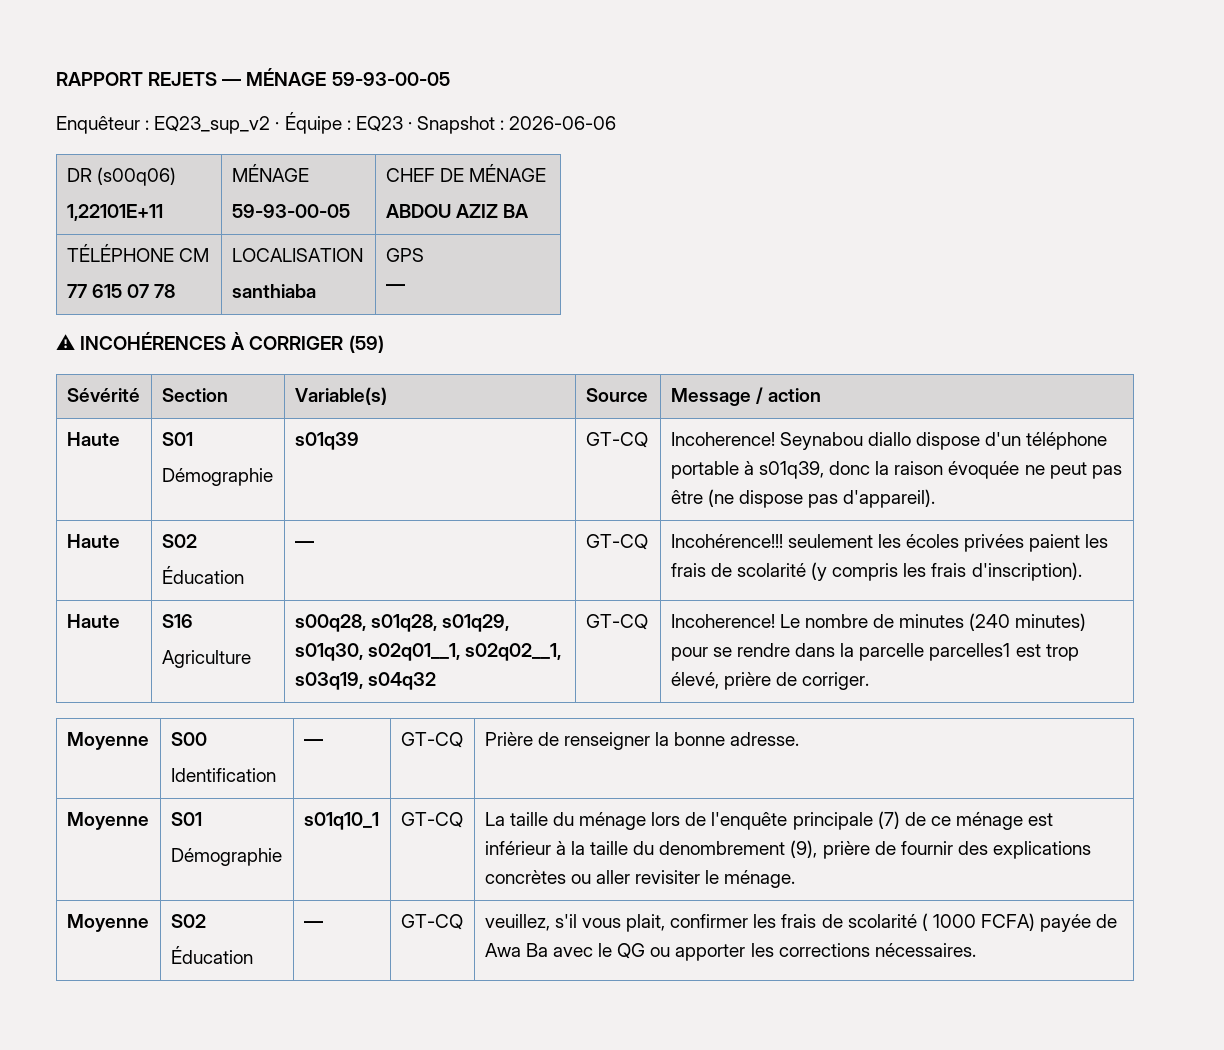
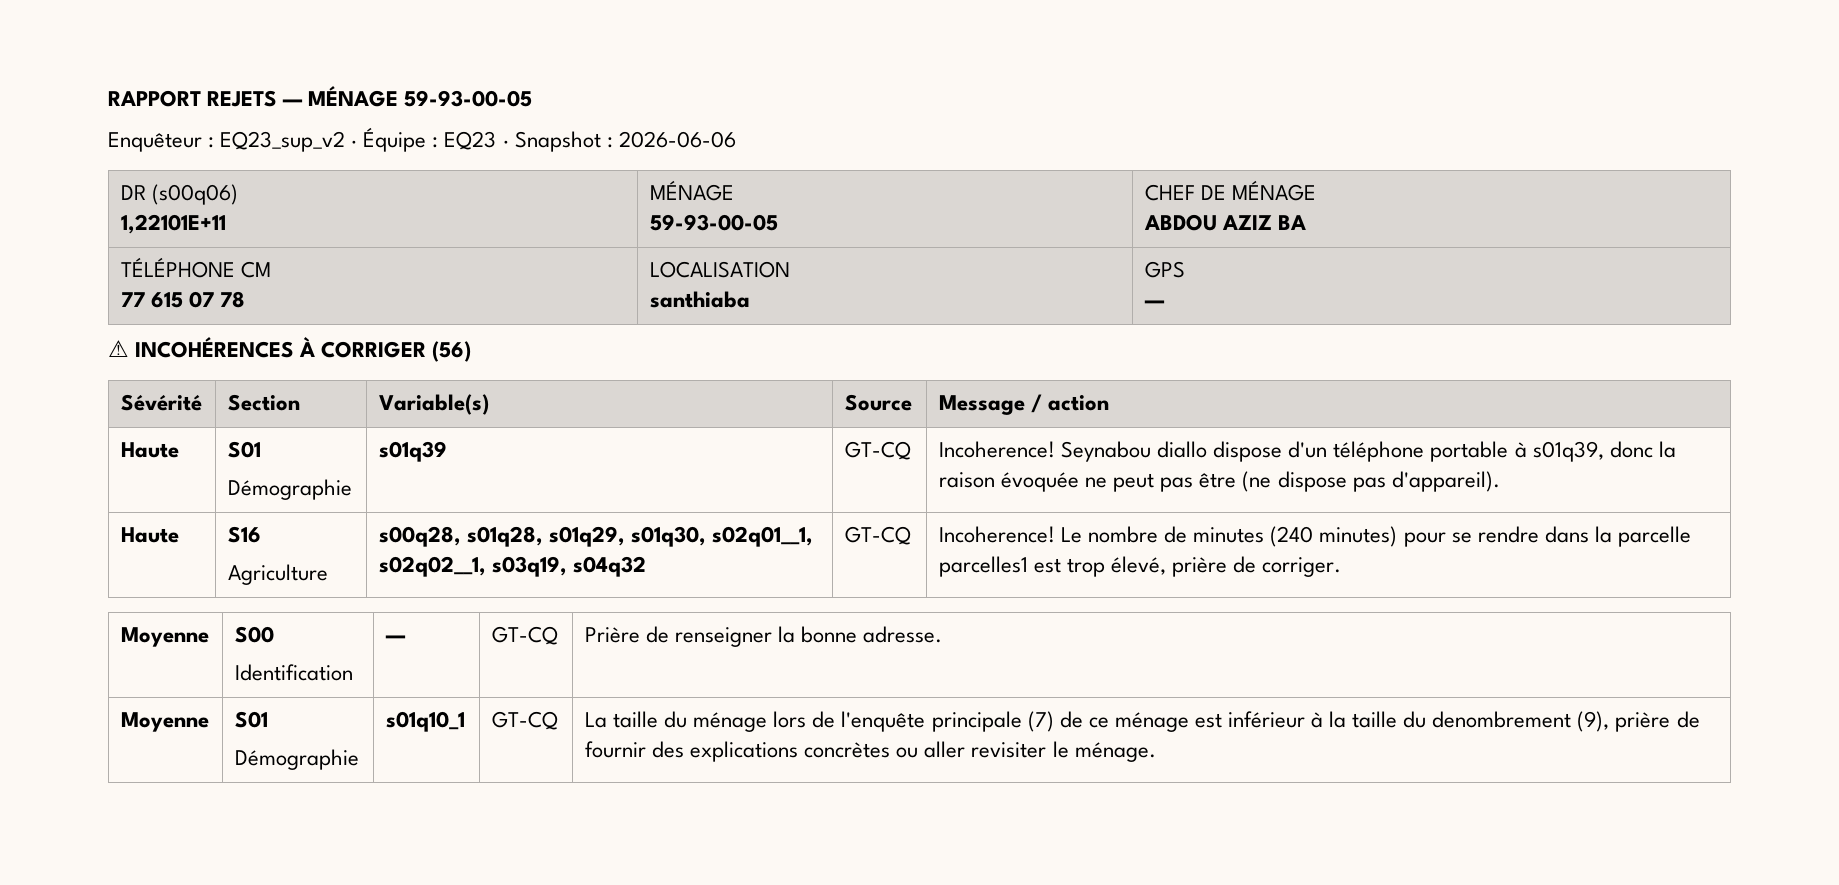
[348,335,384,353] (59) -> [432,341,472,362] (56)
[66,534,120,548] [161,534,197,548] [161,565,244,584] [294,541,314,548] [585,534,648,550] [670,534,1109,552] [670,562,1082,581] // Haute | S02 // Éducation | — | GT-CQ | Incohérence!!! seulement les écoles privées paient les frais de scolarité (y compris les frais d'inscription). -> (1500, 481) none
[66,914,149,932] [170,914,206,928] [170,945,253,964] [303,921,323,928] [400,914,463,930] [484,913,1118,932] [484,943,976,961] // Moyenne | S02 // Éducation | — | GT-CQ | veuillez, s'il vous plait, confirmer les frais de scolarité ( 1000 FCFA) payée de Awa Ba avec le QG ou apporter les corrections nécessaires. -> (1156, 752) none

